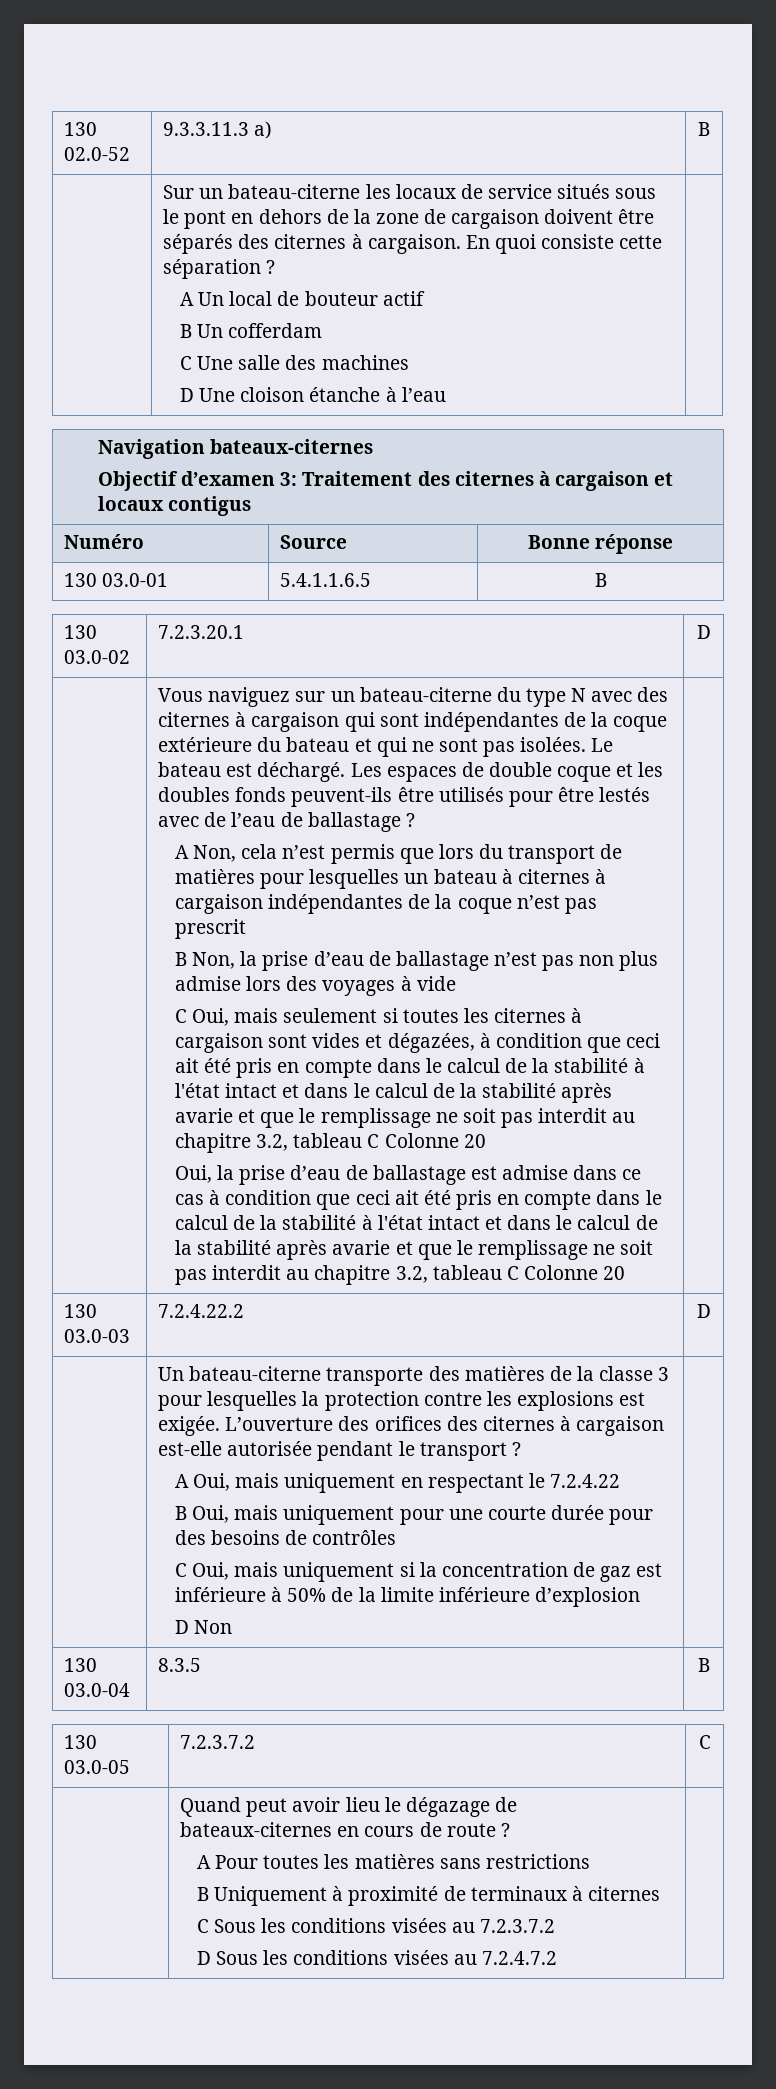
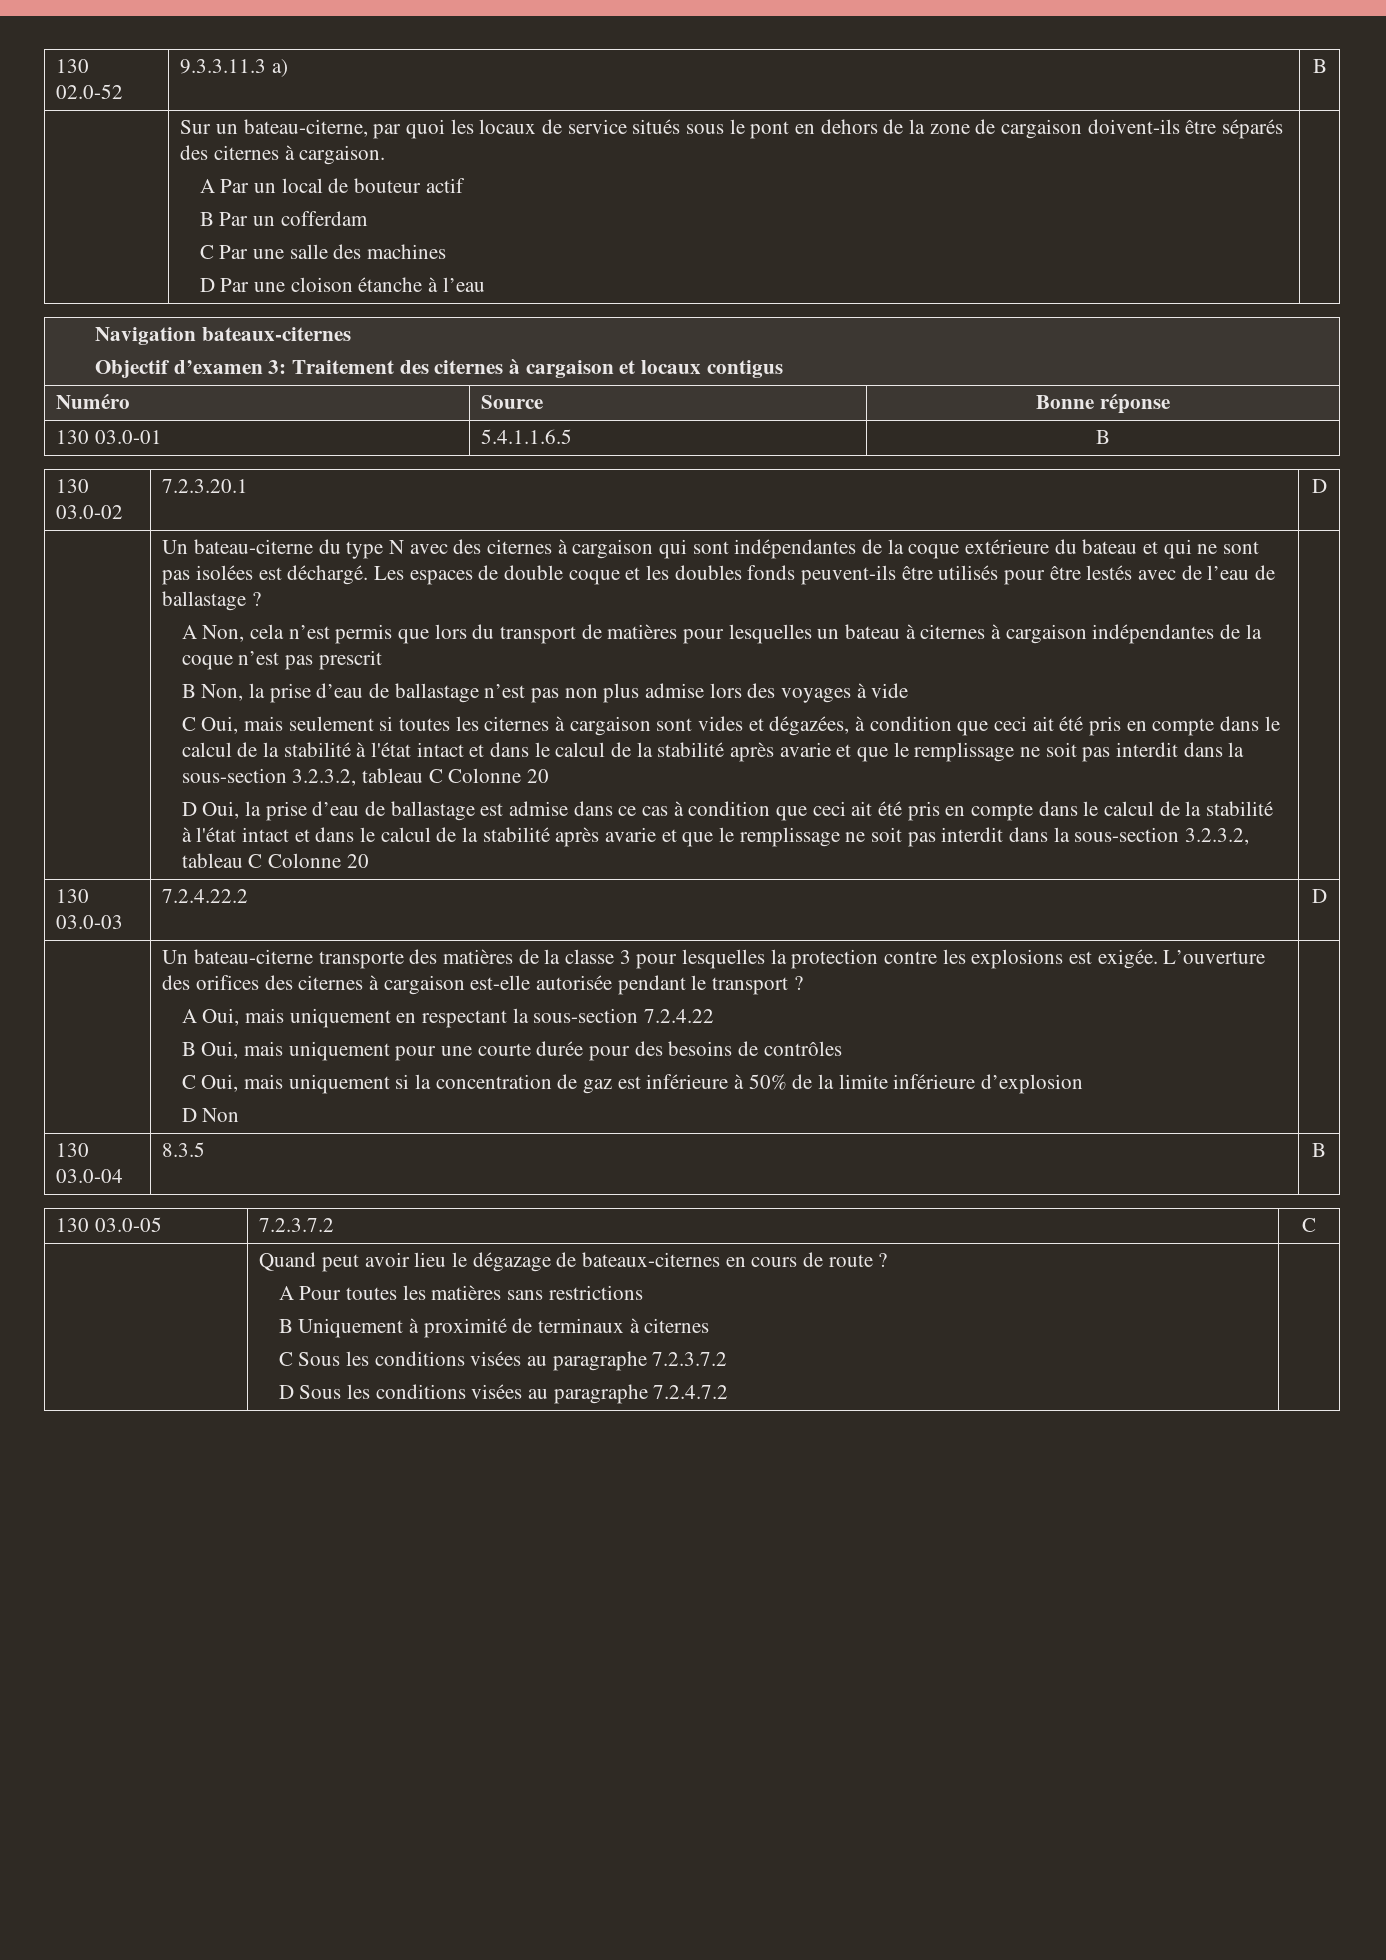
[228,184,361,199] bateau-citerne -> [243,119,445,139] bateau-citerne, par quoi
[544,209,614,224] doivent -> [1087,119,1180,134] doivent-ils
[465,234,663,254] [163,259,276,279] [180,292,225,306] En quoi consiste cette séparation ? // A Un -> [199,179,277,193] // A Par un
[197,324,224,338] Un -> [219,212,276,226] Par un
[197,356,234,370] Une -> [219,245,285,259] Par une
[199,388,236,402] Une -> [220,278,286,292] Par une
[158,687,355,707] Vous naviguez sur un -> [162,540,189,554] Un
[520,737,614,752] [158,762,222,777] isolées. Le bateau -> [195,565,253,580] isolées
[612,1112,636,1123] [175,1133,289,1153] au chapitre 3.2, -> [1183,742,1245,757] [181,768,357,786] dans la sous-section 3.2.3.2,
(486, 1141) none -> [181,802,197,816] D
[286,1265,428,1285] au chapitre 3.2, -> [1009,827,1250,845] dans la sous-section 3.2.3.2,
[528,1473,545,1488] le -> [512,1008,639,1023] la sous-section
(475, 1927) none -> [552,1351,647,1371] paragraphe
(477, 1959) none -> [553,1384,648,1404] paragraphe

